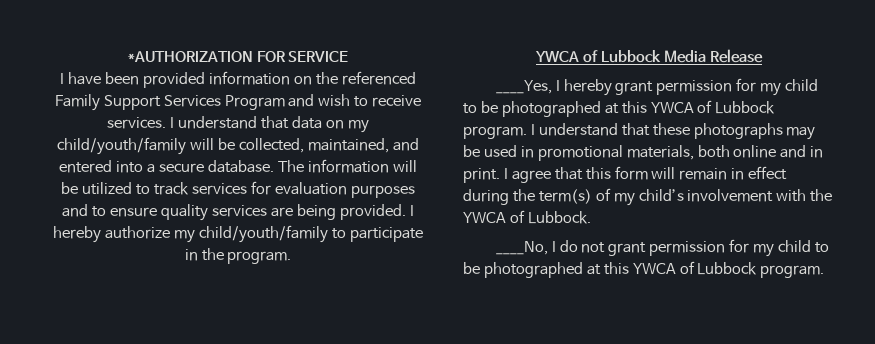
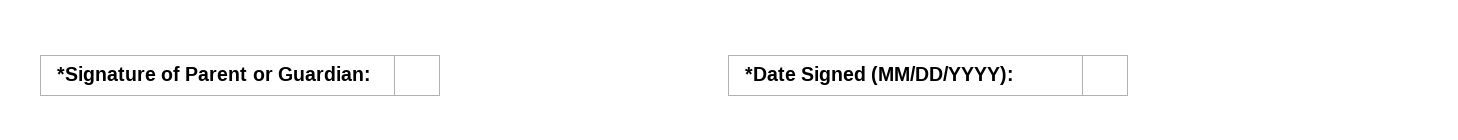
[127,51,349,62] [60,71,416,88] [54,94,422,111] [107,116,369,133] [57,137,419,155] [59,159,417,173] [61,181,415,198] [62,204,414,221] [53,225,423,243] [184,248,292,264] [535,49,763,63] [495,78,819,96] [463,100,776,117] [463,123,816,140] [463,145,824,161] [463,166,788,183] [463,188,833,206] [463,210,591,224] [495,239,829,257] [463,261,825,278] *AUTHORIZATION FOR SERVICE // I have been provided information on the referenced Family Support Services Program and wish to receive services. I understand that data on my child/youth/family will be collected, maintained, and entered into a secure database. The information will be utilized to track services for evaluation purposes and to ensure quality services are being provided. I hereby authorize my child/youth/family to participate in the program. // YWCA of Lubbock Media Release // ____Yes, I hereby grant permission for my child to be photographed at this YWCA of Lubbock program. I understand that these photographs may be used in promotional materials, both online and in print. I agree that this form will remain in effect during the term(s) of my child’s involvement with the YWCA of Lubbock. // ____No, I do not grant permission for my child to be photographed at this YWCA of Lubbock program. -> [56,66,371,85] [744,66,1015,85] *Signature of Parent or Guardian: | // *Date Signed (MM/DD/YYYY): |

